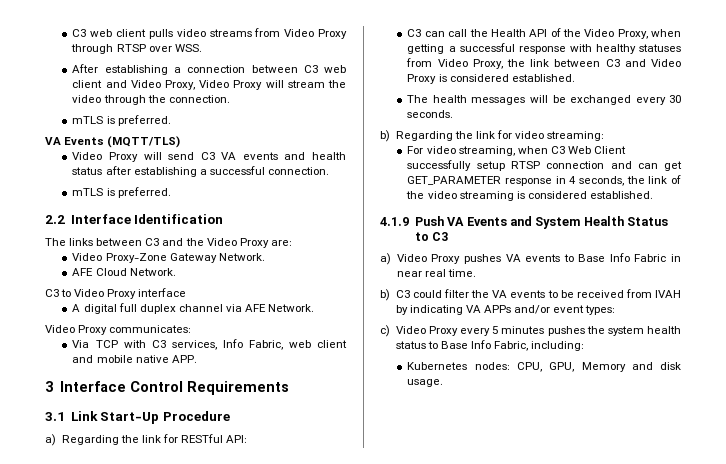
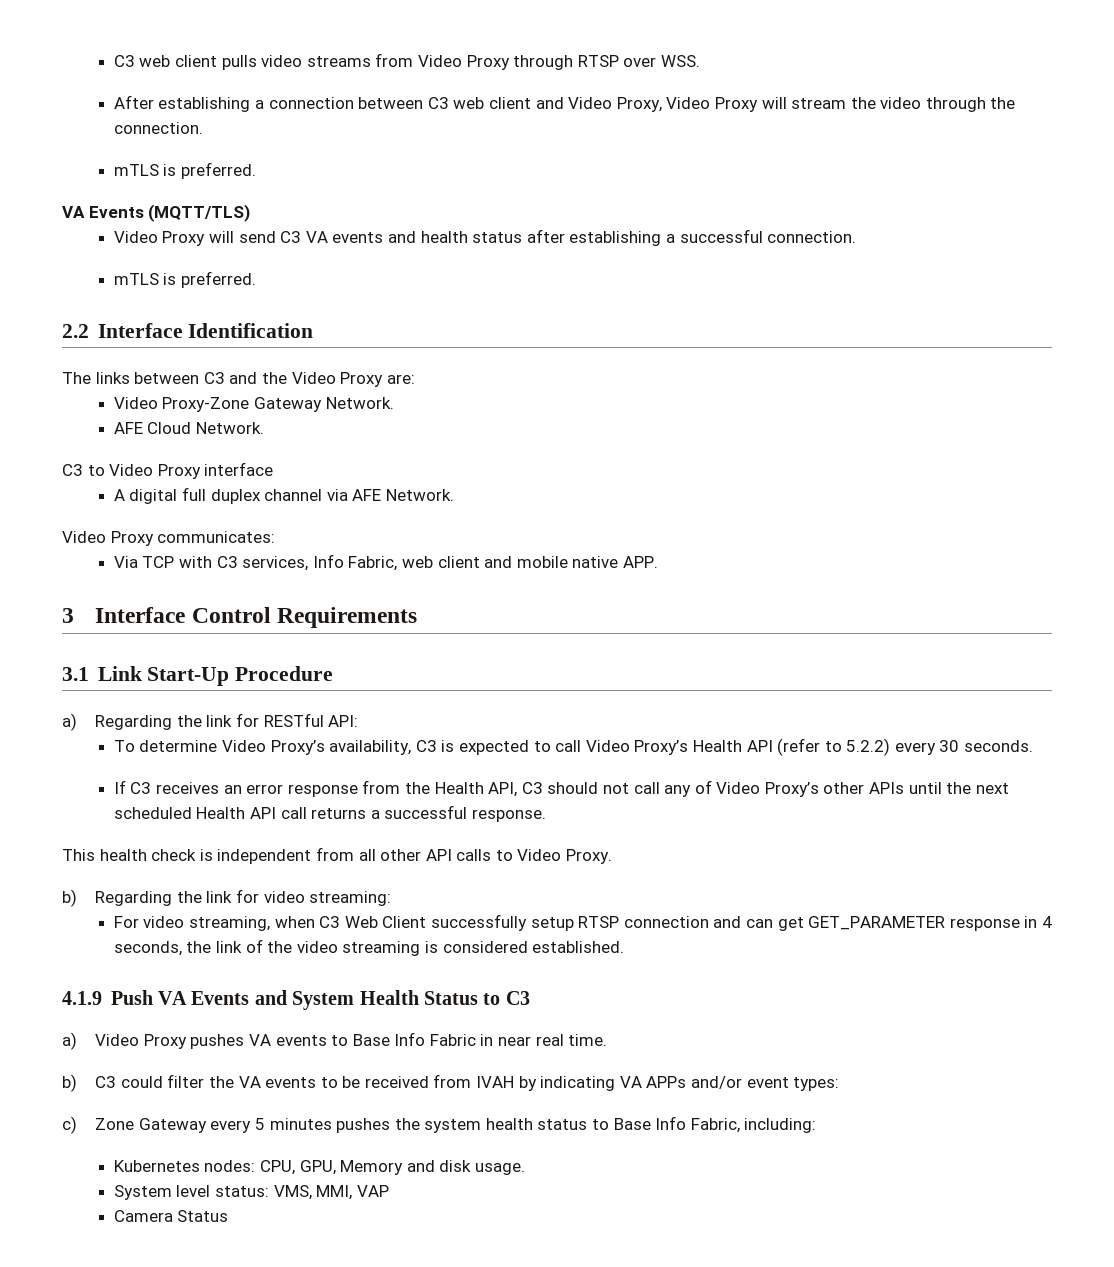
[407,28,681,39] [407,43,681,54] [406,58,681,69] [407,74,575,84] [407,95,681,105] [407,110,454,118] C3 can call the Health API of the Video Proxy, when getting a successful response with healthy statuses from Video Proxy, the link between C3 and Video Proxy is considered established. // The health messages will be exchanged every 30 seconds. -> [113,738,1034,756] [113,780,1009,797] [113,805,546,822] [62,847,613,864] To determine Video Proxy’s availability, C3 is expected to call Video Proxy’s Health API (refer to 5.2.2) every 30 seconds. // If C3 receives an error response from the Health API, C3 should not call any of Video Proxy’s other APIs until the next scheduled Health API call returns a successful response. // This health check is independent from all other API calls to Video Proxy.
[395,326,458,336] Video Proxy -> [95,1118,207,1133] Zone Gateway
(444, 383) none -> [113,1185,389,1200] [113,1210,229,1222] // System level status: VMS, MMI, VAP // Camera Status

